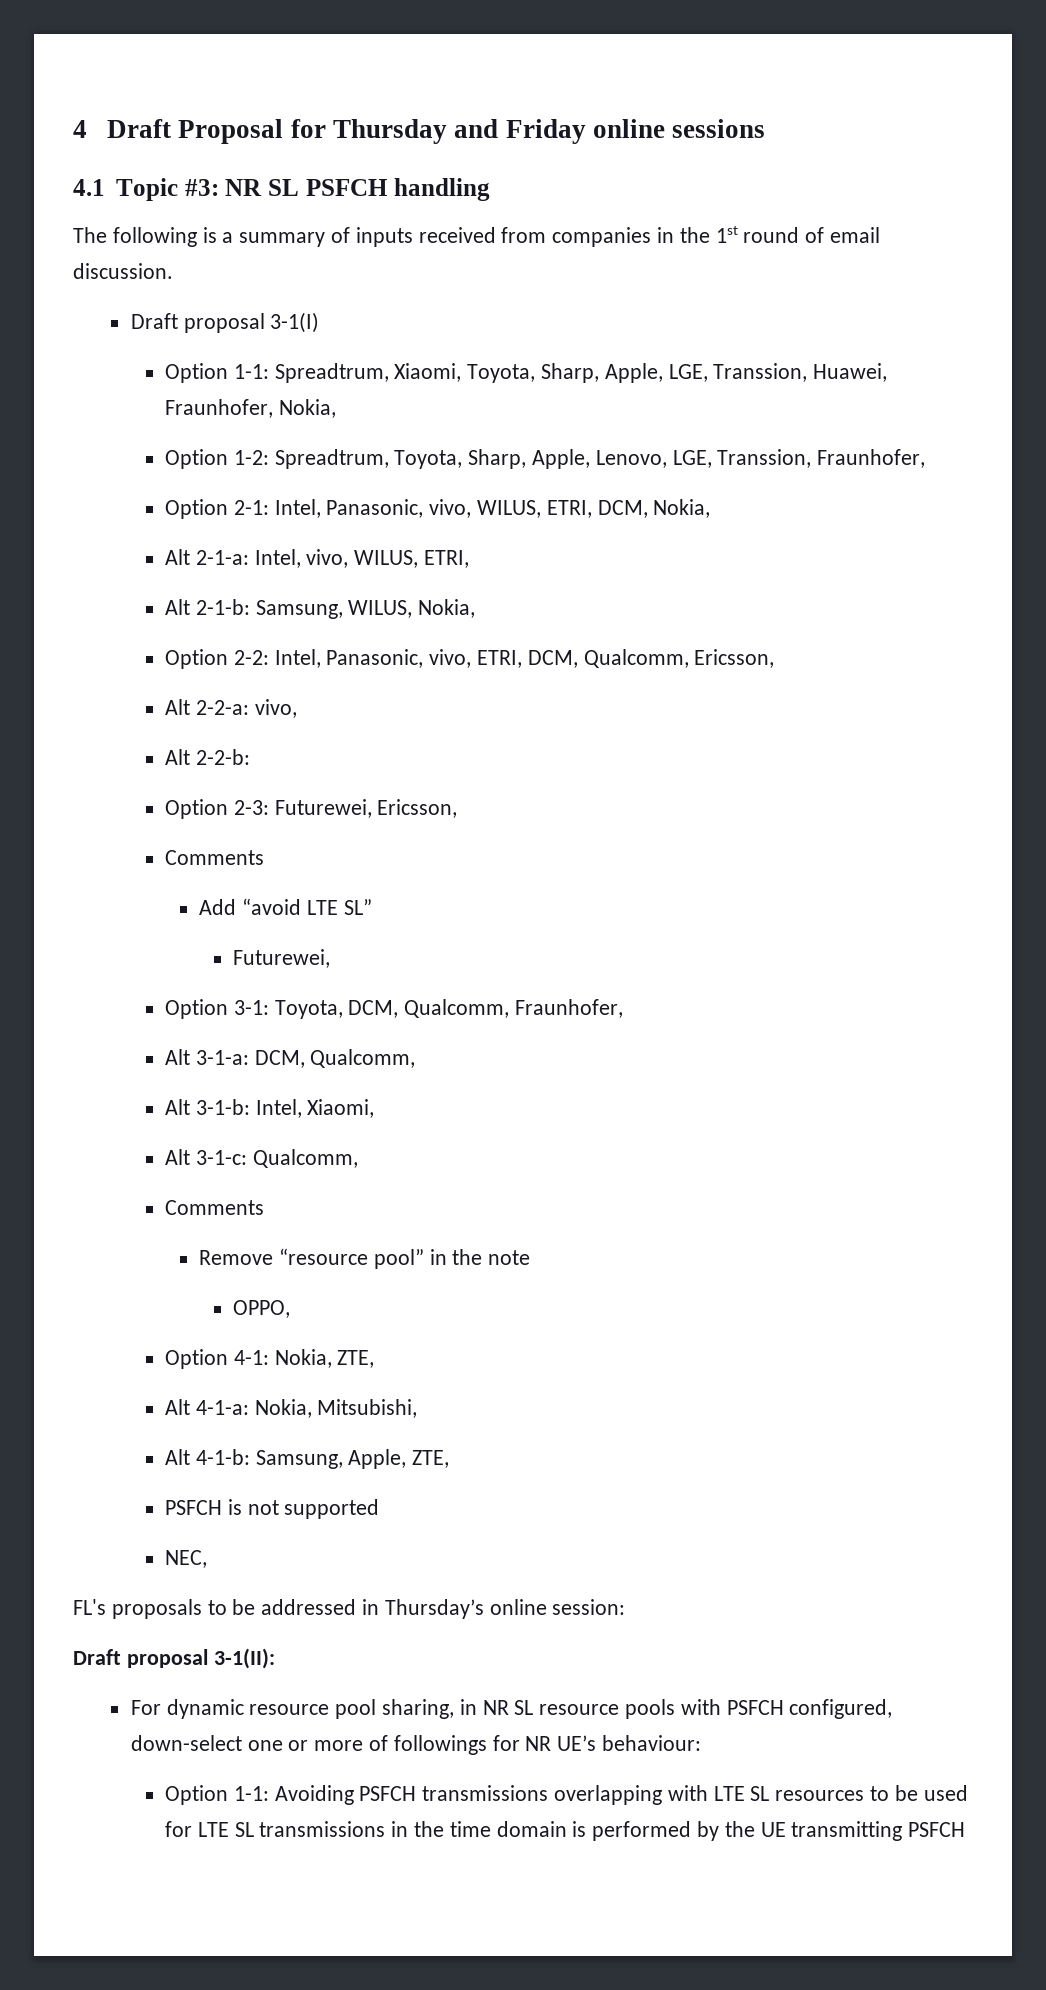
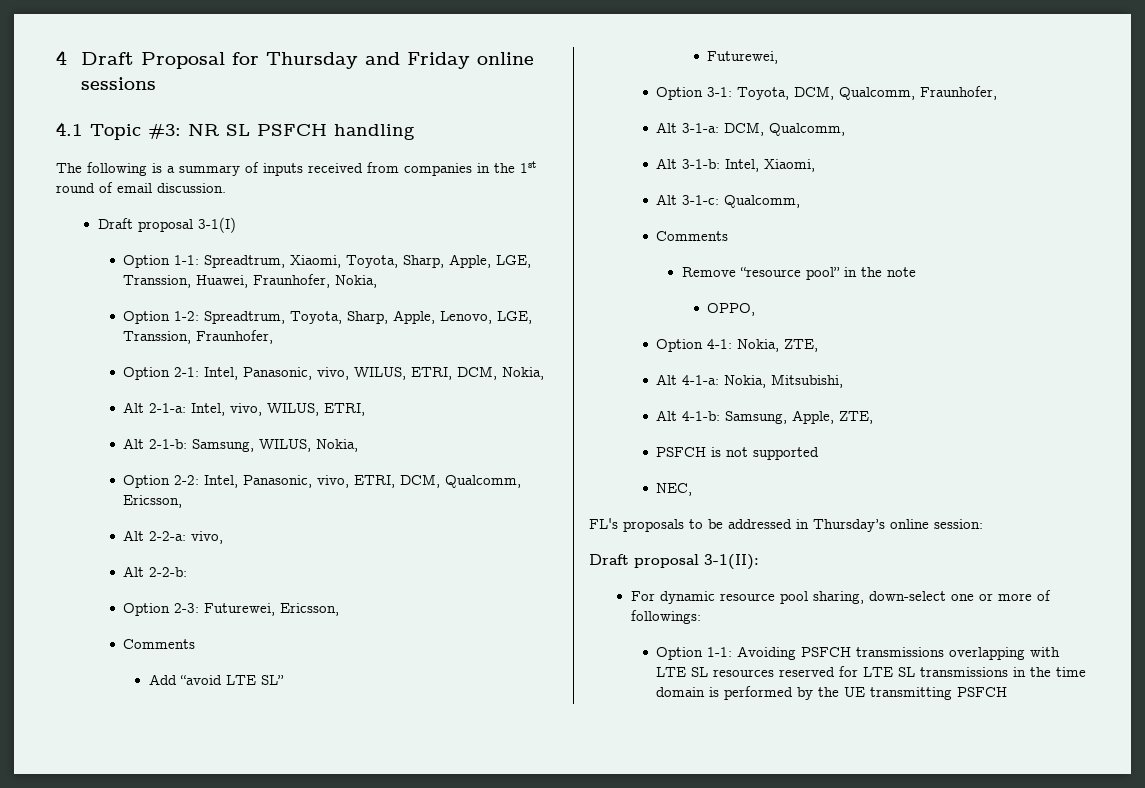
[459,1699,893,1719] in NR SL resource pools with PSFCH configured, -> (864, 597) none
[393,1735,702,1755] followings for NR UE’s behaviour: -> [630,610,701,624] followings:
[870,1785,968,1801] to be used -> [779,667,836,677] reserved

